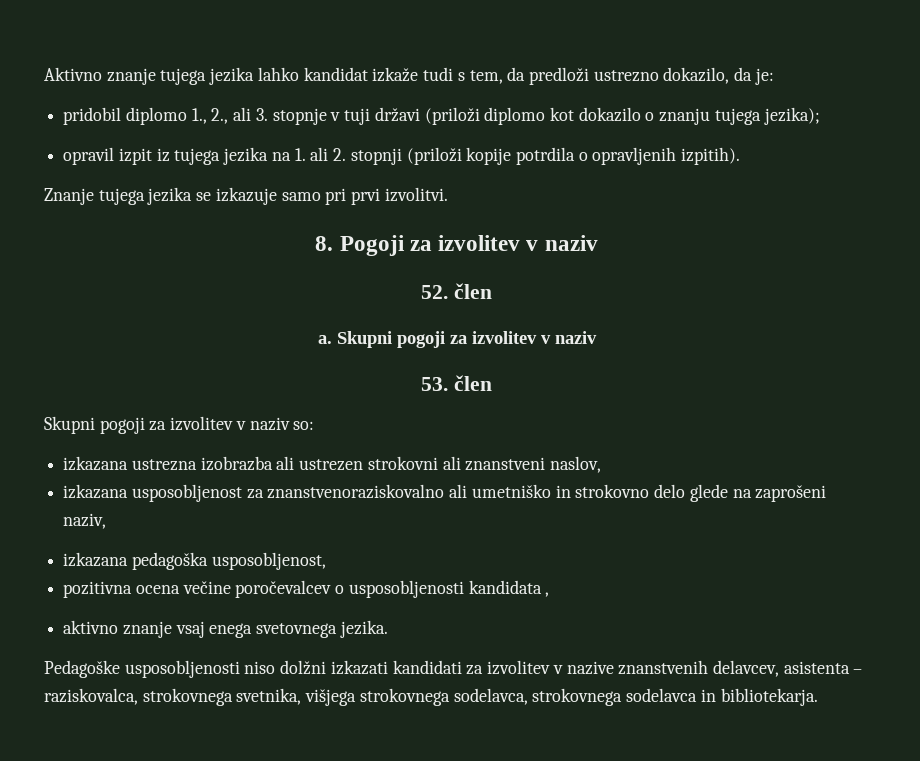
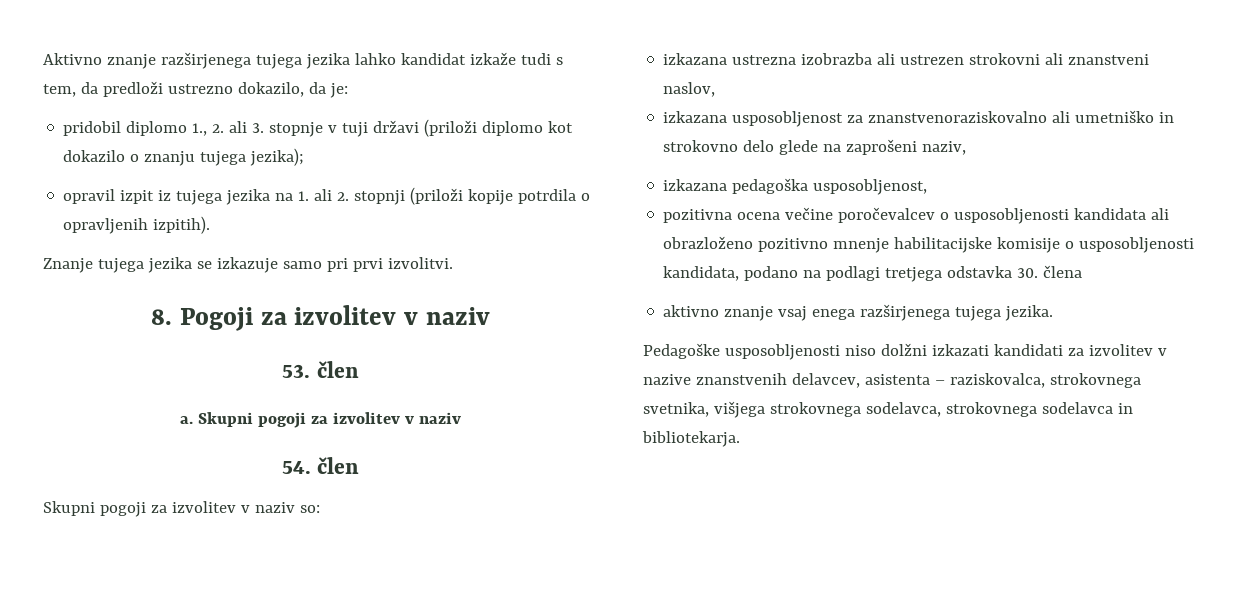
(156, 76) none -> [160,52,251,69] razširjenega
[211,108,229,124] 2., -> [212,124,225,133] 2.
[421,285,449,299] 52. -> [282,364,311,378] 53.
[421,377,449,391] 53. -> [281,461,311,474] 54.
[545,592,550,597] , -> [1151,208,1170,220] [663,236,1195,253] [663,265,1083,282] ali obrazloženo pozitivno mnenje habilitacijske komisije o usposobljenosti kandidata, podano na podlagi tretjega odstavka 30. člena
[256,623,338,638] svetovnega -> [860,304,1002,321] razširjenega tujega

